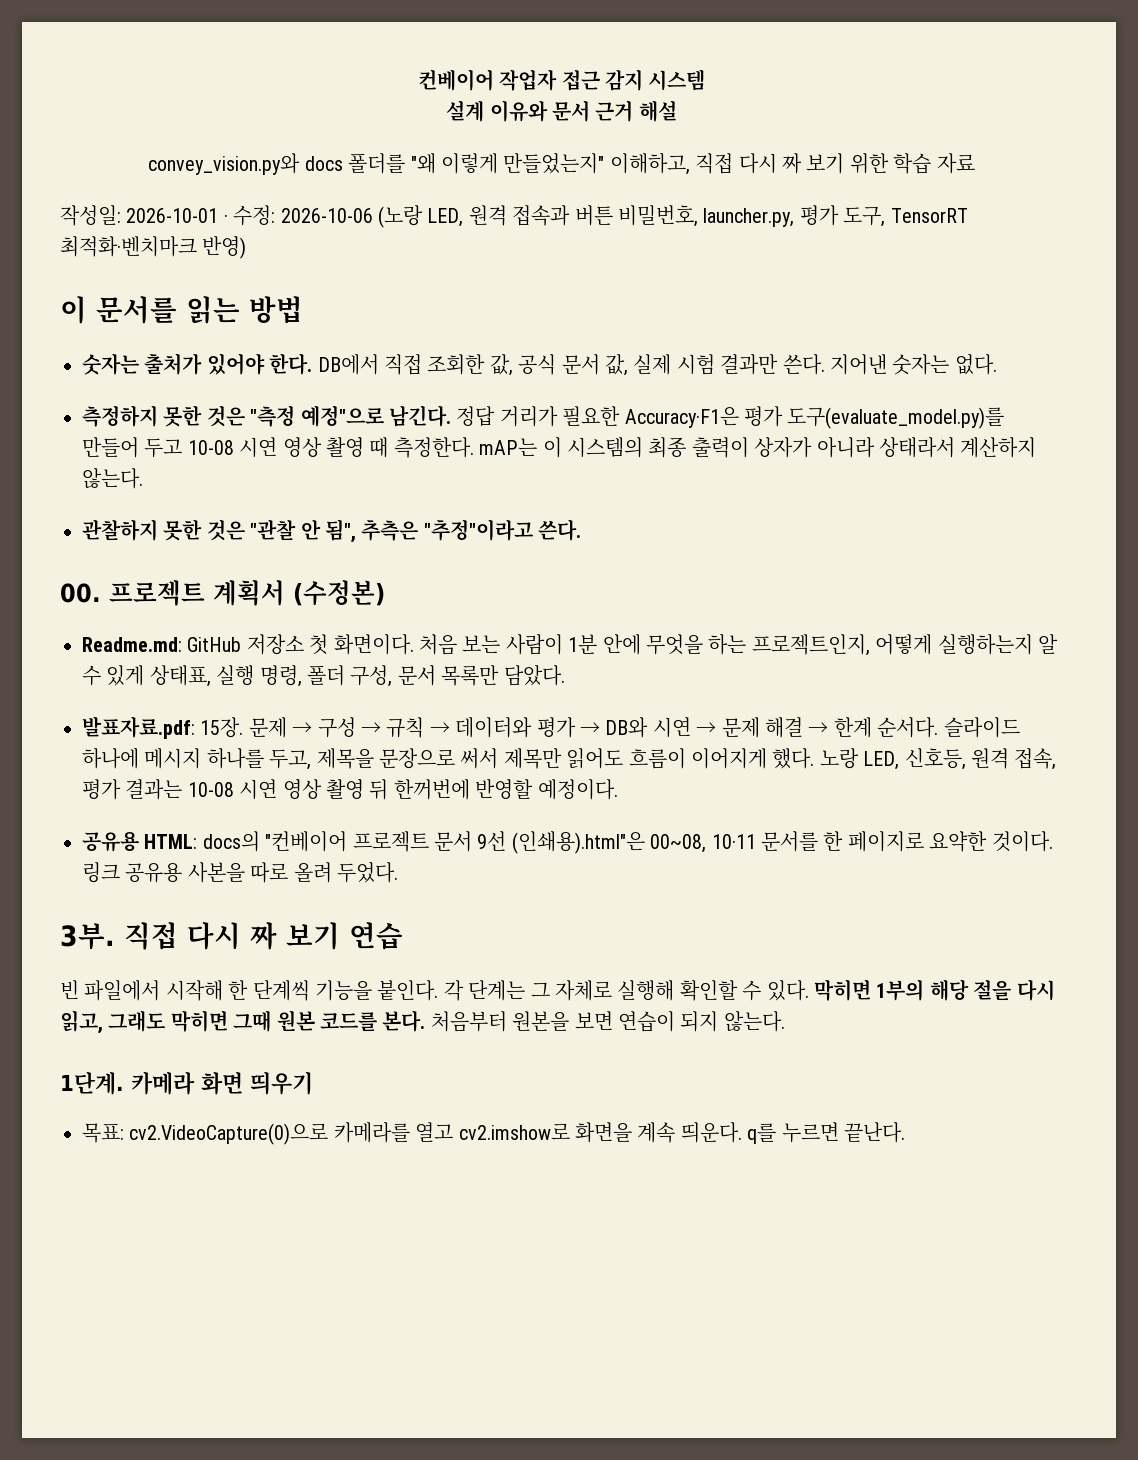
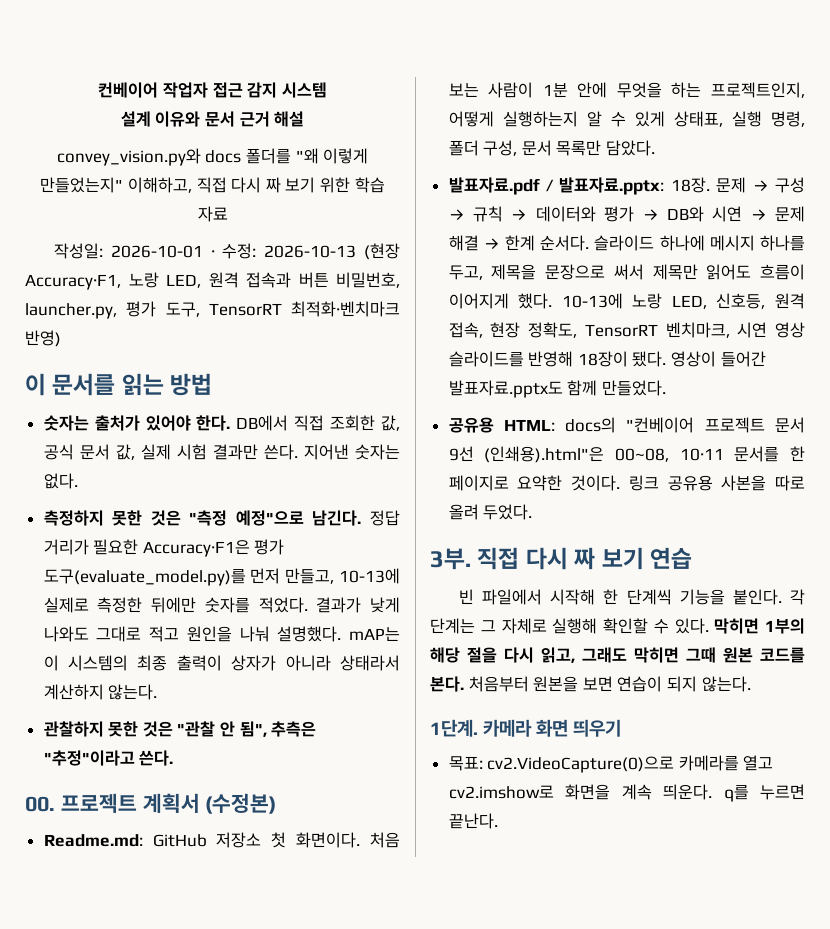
[280,205,423,228] 2026-10-06 (노랑 -> [264,243,401,260] [25,272,159,290] 2026-10-13 (현장 Accuracy·F1, 노랑
[82,437,474,458] 만들어 두고 10-08 시연 영상 촬영 때 측정한다. -> [250,568,400,584] [43,597,400,613] [43,626,342,642] 먼저 만들고, 10-13에 실제로 측정한 뒤에만 숫자를 적었다. 결과가 낮게 나와도 그대로 적고 원인을 나눠 설명했다.
[82,716,244,739] 발표자료.pdf: 15장. -> [448,177,710,195] 발표자료.pdf / 발표자료.pptx: 18장.
(815, 758) none -> [561,293,623,309] 10-13에
[82,779,618,800] 평가 결과는 10-08 시연 영상 촬영 뒤 한꺼번에 반영할 예정이다. -> [490,322,805,338] [448,351,766,367] [448,380,666,398] 현장 정확도, TensorRT 벤치마크, 시연 영상 슬라이드를 반영해 18장이 됐다. 영상이 들어간 발표자료.pptx도 함께 만들었다.

